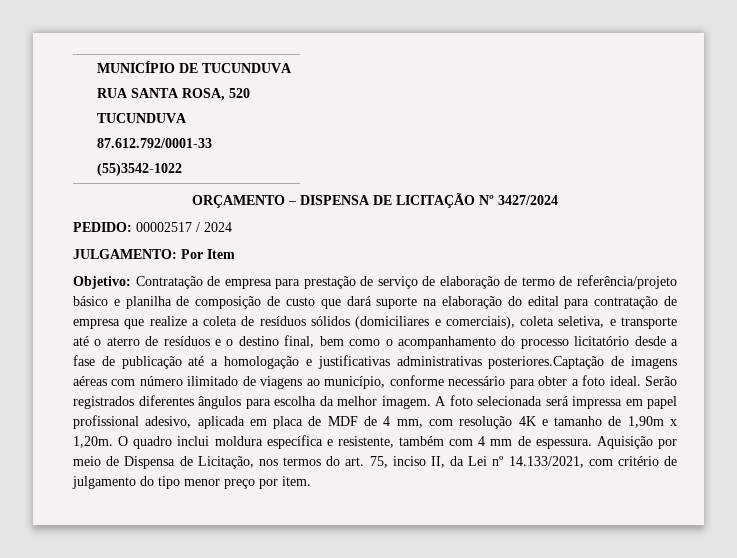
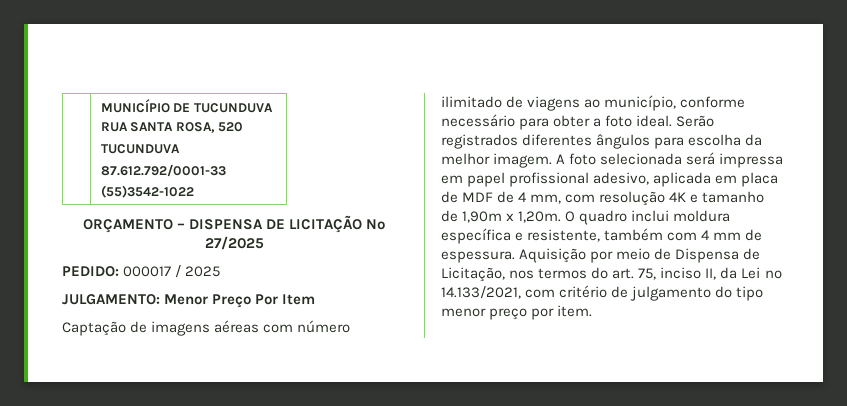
[498,195,558,205] 3427/2024 -> [204,236,264,250] 27/2025
[136,222,232,232] 00002517 / 2024 -> [123,265,221,278] 000017 / 2025
(177, 254) none -> [164,294,252,308] Menor Preço
[73,275,678,289] [73,296,677,309] [73,316,677,329] [73,335,678,349] [73,355,605,369] Objetivo: Contratação de empresa para prestação de serviço de elaboração de termo de referência/projeto básico e planilha de composição de custo que dará suporte na elaboração do edital para contratação de empresa que realize a coleta de resíduos sólidos (domiciliares e comerciais), coleta seletiva, e transporte até o aterro de resíduos e o destino final, bem como o acompanhamento do processo licitatório desde a fase de publicação até a homologação e justificativas administrativas posteriores.Captação -> [62,321,126,336] Captação

